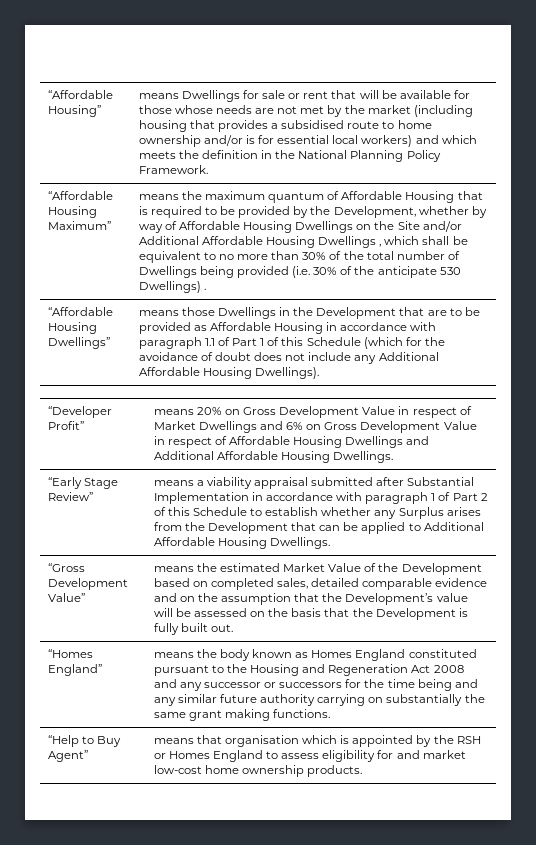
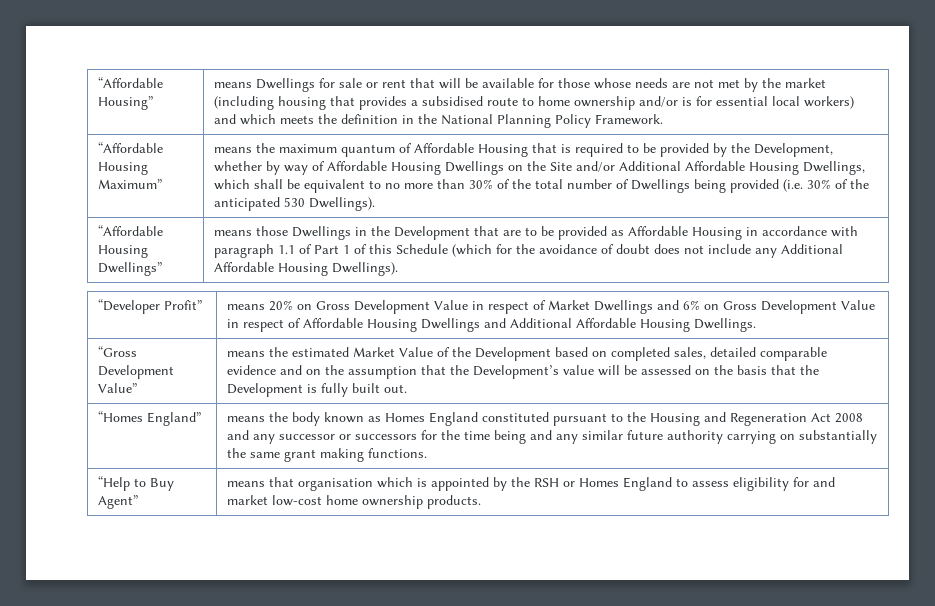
[318,236,382,248] Dwellings , -> [802,161,865,175] Dwellings,
[377,266,461,278] [138,281,206,293] anticipate 530 Dwellings) . -> [213,197,375,211] anticipated 530 Dwellings).
[47,477,118,489] [47,492,93,501] [153,477,475,489] [153,492,488,504] [153,507,481,519] [153,522,484,534] [153,537,331,549] // “Early Stage Review” | means a viability appraisal submitted after Substantial Implementation in accordance with paragraph 1 of Part 2 of this Schedule to establish whether any Surplus arises from the Development that can be applied to Additional Affordable Housing Dwellings. -> (756, 325) none

